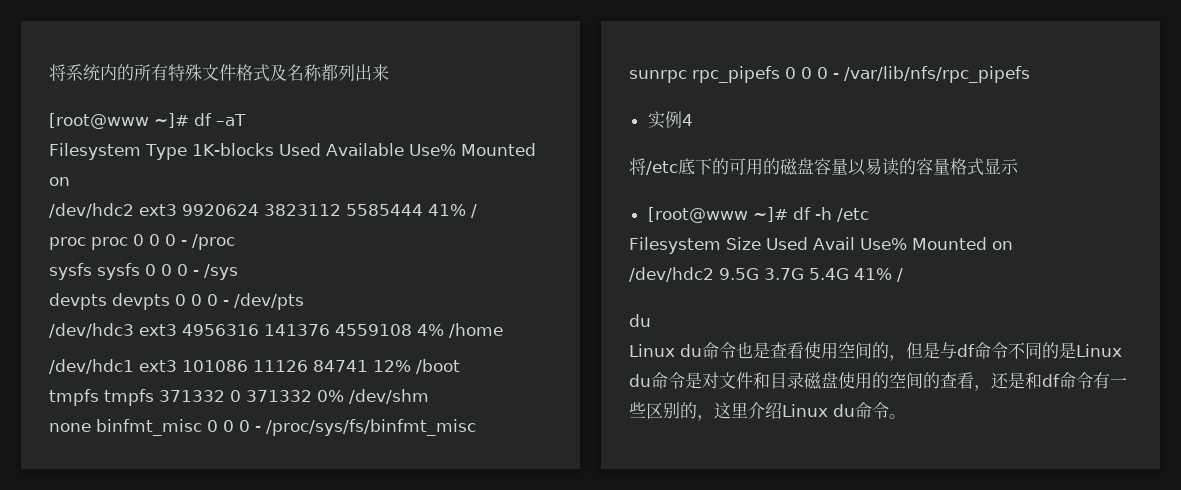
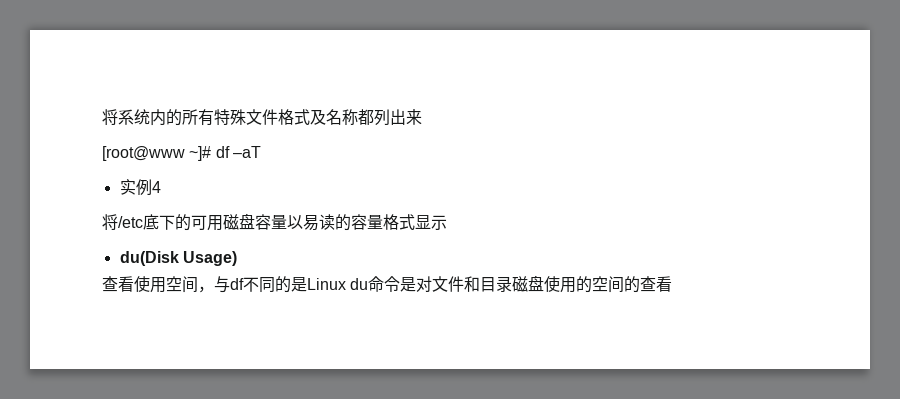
[49,143,536,160] [49,177,70,186] [49,203,477,218] [49,234,235,250] [49,263,238,280] [49,293,304,310] [49,323,503,338] [49,359,460,374] [49,389,429,406] [49,419,476,436] [629,66,1030,83] // Filesystem Type 1K-blocks Used Available Use% Mounted on // /dev/hdc2 ext3 9920624 3823112 5585444 41% / // proc proc 0 0 0 - /proc // sysfs sysfs 0 0 0 - /sys // devpts devpts 0 0 0 - /dev/pts // /dev/hdc3 ext3 4956316 141376 4559108 4% /home // /dev/hdc1 ext3 101086 11126 84741 12% /boot // tmpfs tmpfs 371332 0 371332 0% /dev/shm // none binfmt_misc 0 0 0 - /proc/sys/fs/binfmt_misc // sunrpc rpc_pipefs 0 0 0 - /var/lib/nfs/rpc_pipefs -> (261, 152) none
[763,158,780,175] 的 -> (223, 223) none
[647,207,869,223] [629,237,1013,254] [629,267,903,282] [629,314,651,327] [629,342,1008,361] [root@www ~]# df -h /etc // Filesystem Size Used Avail Use% Mounted on // /dev/hdc2 9.5G 3.7G 5.4G 41% / // du // Linux du命令也是查看使用空间的，但是与df命令 -> [119,251,237,266] [102,276,244,293] du(Disk Usage) // 查看使用空间，与df
[974,372,1127,391] [629,402,906,421] ，还是和df命令有一些区别的，这里介绍Linux du命令。 -> (673, 284) none

